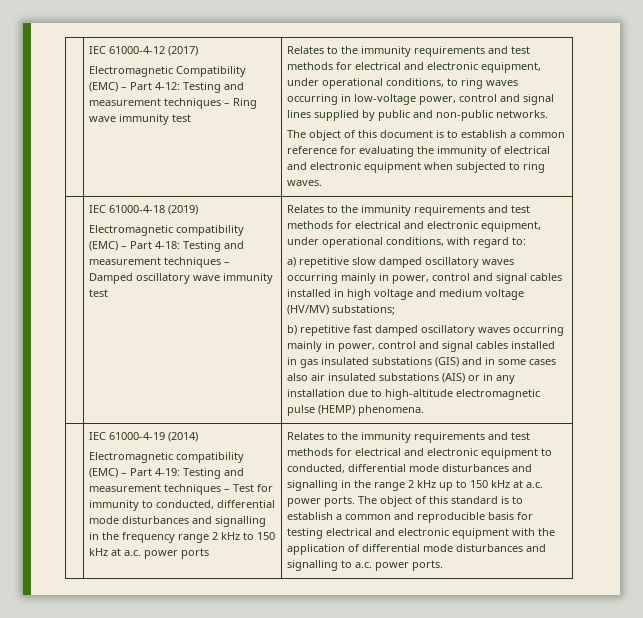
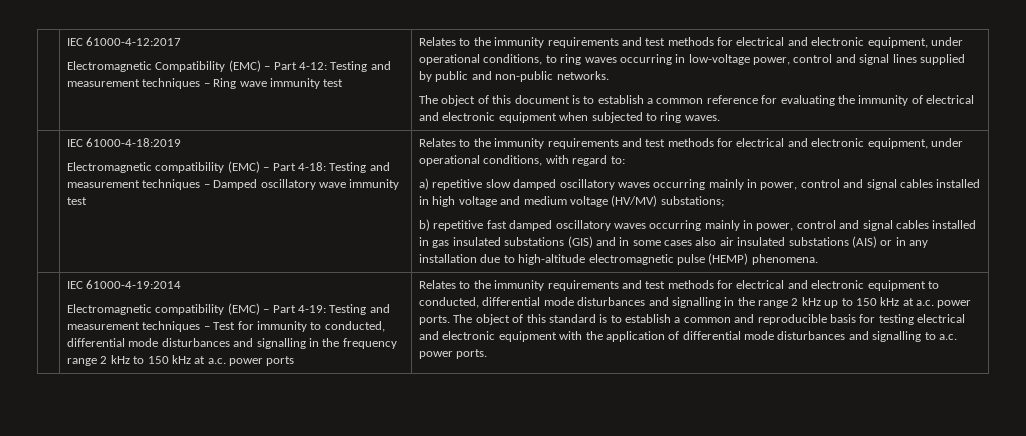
[89,46,199,56] | IEC 61000-4-12 (2017) -> [67,37,182,46] | IEC 61000-4-12:2017
[109,205,199,215] 61000-4-18 (2019) -> [86,138,182,147] 61000-4-18:2019
[109,432,199,442] 61000-4-19 (2014) -> [86,280,182,289] 61000-4-19:2014

